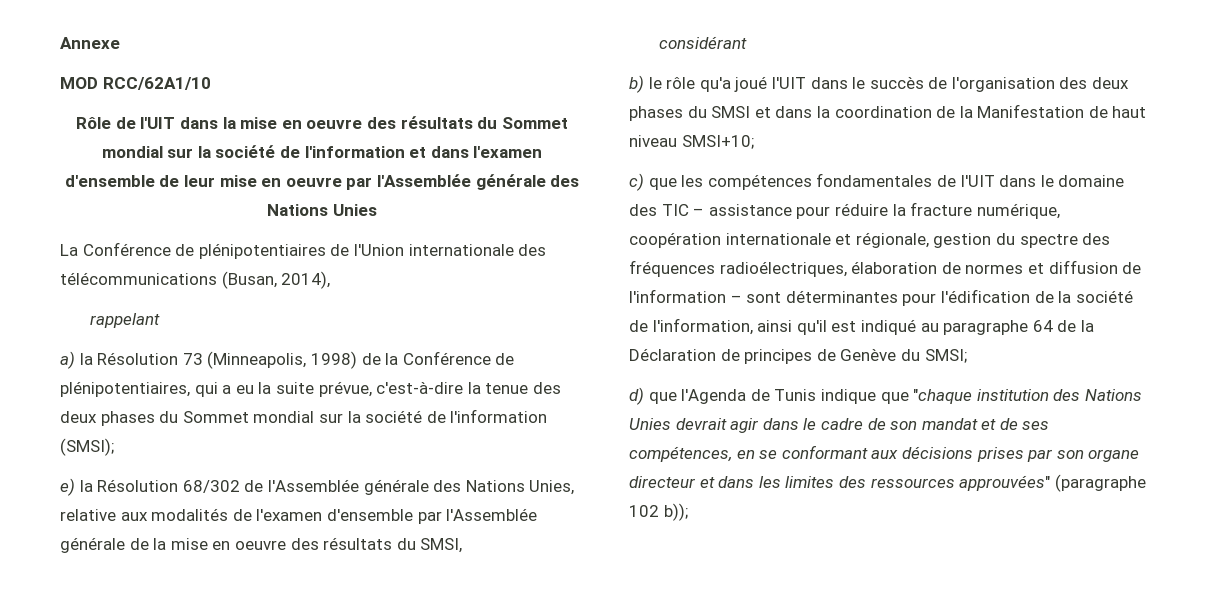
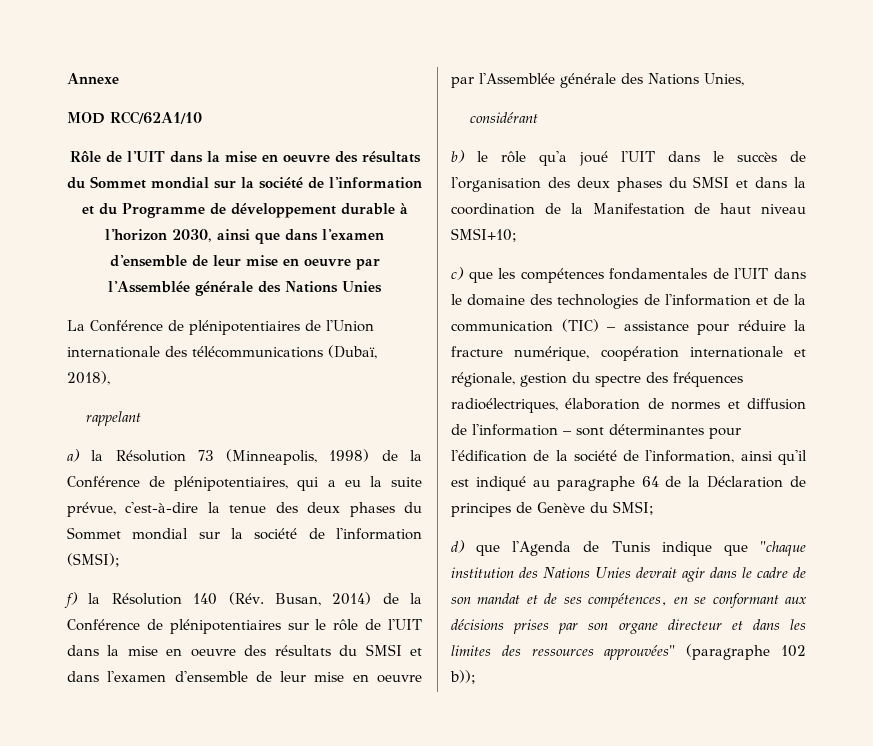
(427, 152) none -> [98,203,408,218] [105,229,280,244] du Programme de développement durable à l'horizon 2030, ainsi que
[221,271,331,289] (Busan, 2014), -> [328,345,377,359] [67,371,110,385] (Dubaï, 2018),
[60,478,575,496] [60,508,538,524] [60,537,463,553] e) la Résolution 68/302 de l'Assemblée générale des Nations Unies, relative aux modalités de l'examen d'ensemble par l'Assemblée générale de la mise en oeuvre des résultats du SMSI, -> [64,592,422,608] [67,619,422,634] [67,644,423,657] [67,671,422,683] [451,73,744,88] f) la Résolution 140 (Rév. Busan, 2014) de la Conférence de plénipotentiaires sur le rôle de l'UIT dans la mise en oeuvre des résultats du SMSI et dans l'examen d'ensemble de leur mise en oeuvre par l'Assemblée générale des Nations Unies,
[661,204,689,216] TIC -> [557,294,806,309] [451,319,599,332] technologies de l'information et de la communication (TIC)

